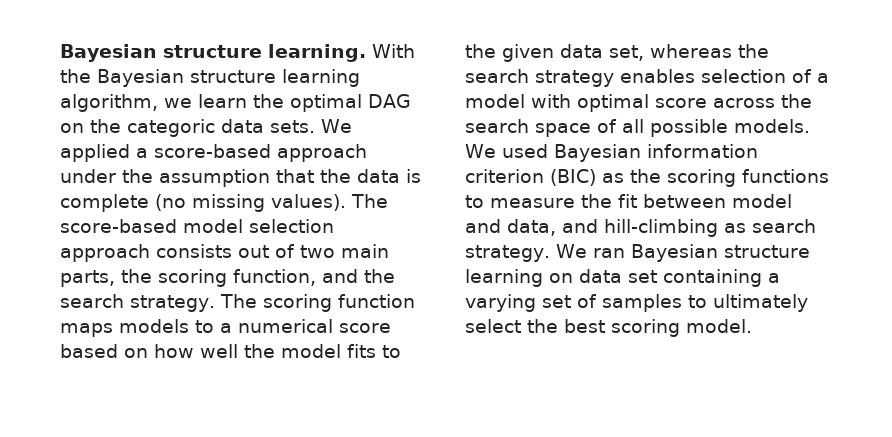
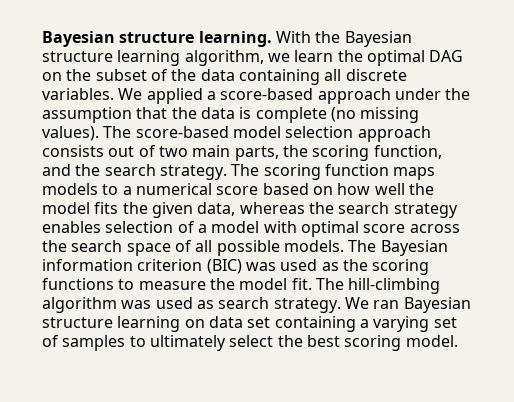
[127,119,315,137] categoric data sets. -> [95,69,407,85] [42,88,114,100] subset of the data containing all discrete variables.
[382,345,401,358] to -> (119, 208) none
[560,44,644,61] data set, -> [197,202,236,216] data,
[465,144,548,158] We used -> [348,240,377,252] The
(596, 177) none -> [245,259,318,271] was used
[618,194,792,208] [465,219,718,237] fit between model and data, and hill-climbing -> [239,278,441,294] [42,297,193,313] model fit. The hill-climbing algorithm was used

